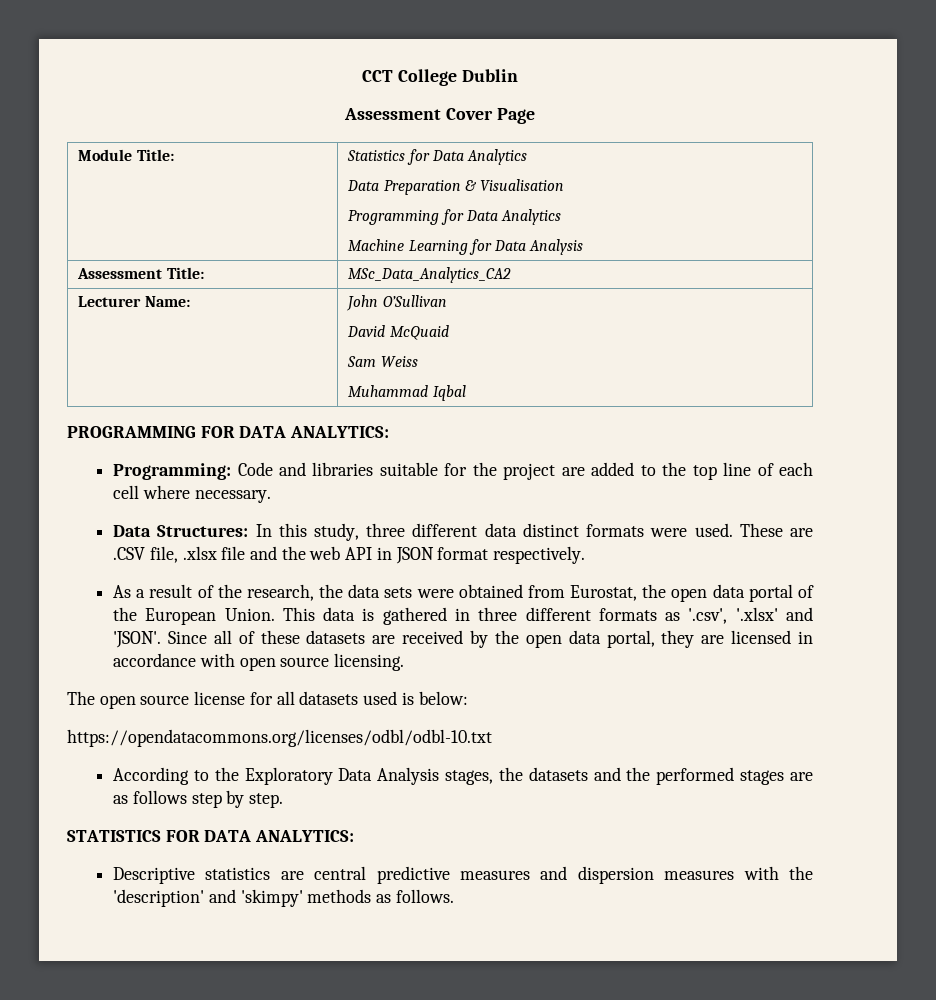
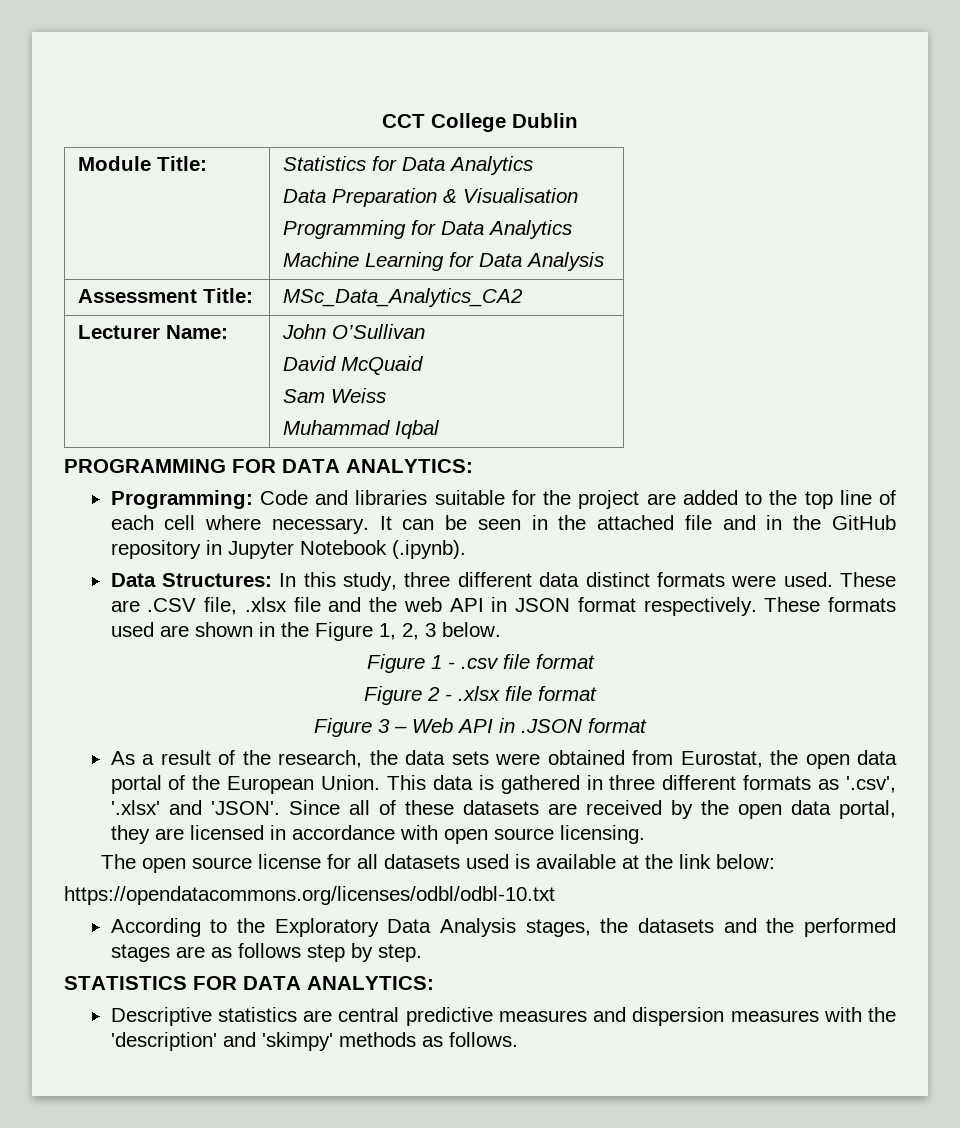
[344,108,535,124] // Assessment Cover Page -> (578, 120) none
(271, 496) none -> [379,515,896,530] [110,540,466,559] It can be seen in the attached file and in the GitHub repository in Jupyter Notebook (.ipynb).
(586, 555) none -> [764,597,896,612] [110,622,501,641] [366,654,595,673] [364,686,597,705] [314,718,647,737] These formats used are shown in the Figure 1, 2, 3 below. // Figure 1 - .csv file format // Figure 2 - .xlsx file format // Figure 3 – Web API in .JSON format
(414, 698) none -> [535,854,711,869] available at the link

